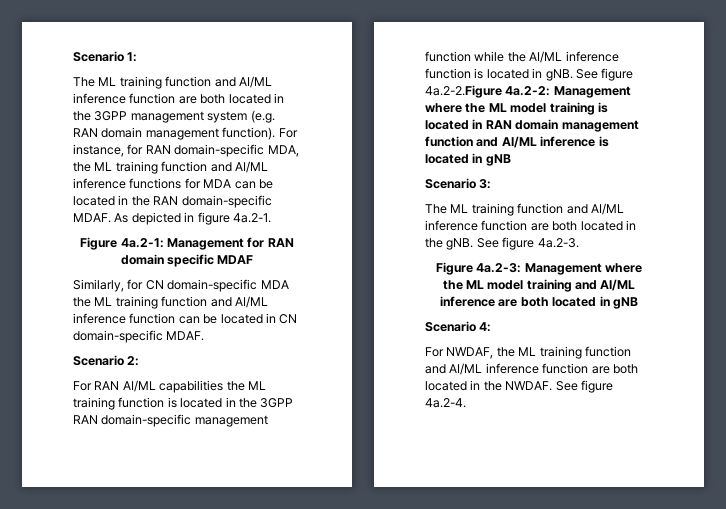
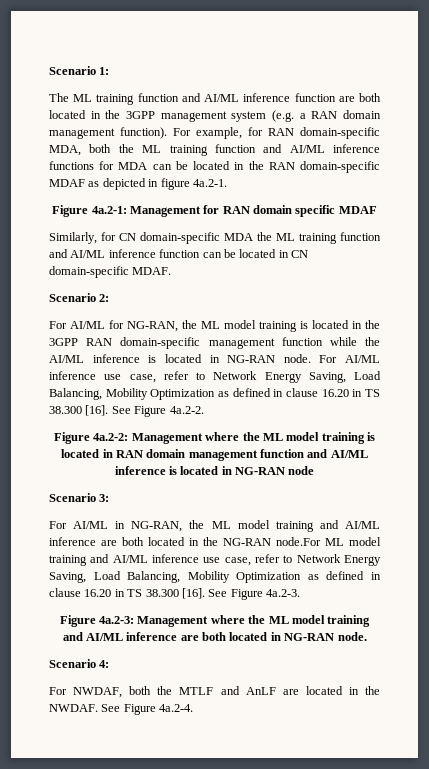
(275, 116) none -> [299,113,306,119] a
[73,144,124,157] instance, -> [196,127,242,139] example,
(299, 151) none -> [89,144,112,153] both
[73,213,129,223] MDAF. As -> [49,179,100,187] MDAF as
[94,380,266,393] [73,397,165,410] RAN AI/ML capabilities the ML training function -> [70,320,297,332] AI/ML for NG-RAN, the ML model training
[425,68,634,81] [425,85,502,98] function is located in gNB. See figure 4a.2-2.Figure -> [148,354,380,363] [49,371,381,383] [49,388,380,400] [49,405,204,417] [54,432,90,444] is located in NG-RAN node. For AI/ML inference use case, refer to Network Energy Saving, Load Balancing, Mobility Optimization as defined in clause 16.20 in TS 38.300 [16]. See Figure 4a.2-2. // Figure
[485,154,511,166] gNB -> [235,466,315,475] NG-RAN node
[425,203,624,216] [425,220,636,231] [425,237,535,250] The ML training function and AI/ML inference function are both located in the gNB. See figure -> [49,520,380,532] [49,537,381,546] [49,554,382,566] [49,571,381,583] [49,588,263,600] For AI/ML in NG-RAN, the ML model training and AI/ML inference are both located in the NG-RAN node.For ML model training and AI/ML inference use case, refer to Network Energy Saving, Load Balancing, Mobility Optimization as defined in clause 16.20 in TS 38.300 [16]. See Figure
[612,297,638,309] gNB -> [284,632,367,641] NG-RAN node.
[496,346,631,359] [425,363,638,375] the ML training function and AI/ML inference function are both -> [129,686,299,695] both the MTLF and AnLF are
[580,380,613,393] figure -> [123,704,156,715] Figure

